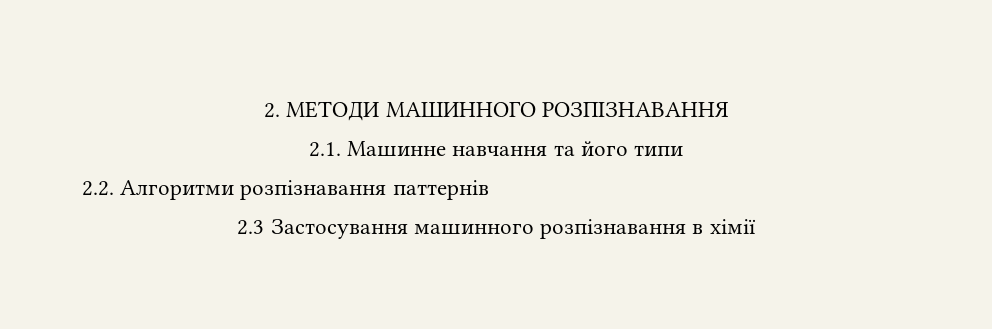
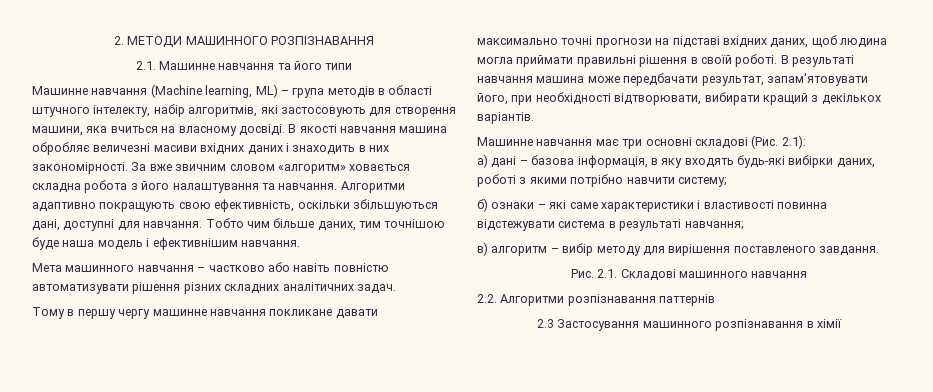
(684, 150) none -> [32,84,433,98] [32,104,456,117] [32,124,448,136] [32,142,389,155] [32,162,411,174] [32,180,405,193] [32,199,438,212] [32,218,446,231] [32,237,300,250] [32,262,389,272] [32,282,396,294] [32,307,378,319] [477,35,887,48] [477,54,854,67] [477,73,868,86] [477,92,881,105] [477,112,534,124] [477,135,806,149] [477,154,875,168] [477,174,727,187] [477,198,827,212] [477,219,744,231] [477,242,879,256] [570,269,808,281] // Машинне навчання (Machine learning, ML) – група методів в області штучного інтелекту, набір алгоритмів, які застосовують для створення машини, яка вчиться на власному досвіді. В якості навчання машина обробляє величезні масиви вхідних даних і знаходить в них закономірності. За вже звичним словом «алгоритм» ховається складна робота з його налаштування та навчання. Алгоритми адаптивно покращують свою ефективність, оскільки збільшуються дані, доступні для навчання. Тобто чим більше даних, тим точнішою буде наша модель і ефективнішим навчання. // Мета машинного навчання – частково або навіть повністю автоматизувати рішення різних складних аналітичних задач. // Тому в першу чергу машинне навчання покликане давати максимально точні прогнози на підставі вхідних даних, щоб людина могла приймати правильні рішення в своїй роботі. В результаті навчання машина може передбачати результат, запам'ятовувати його, при необхідності відтворювати, вибирати кращий з декількох варіантів. // Машинне навчання має три основні складові (Рис. 2.1): // а) дані – базова інформація, в яку входять будь-які вибірки даних, роботі з якими потрібно навчити систему; // б) ознаки – які саме характеристики і властивості повинна відстежувати система в результаті навчання; // в) алгоритм – вибір методу для вирішення поставленого завдання. // Рис. 2.1. Складові машинного навчання

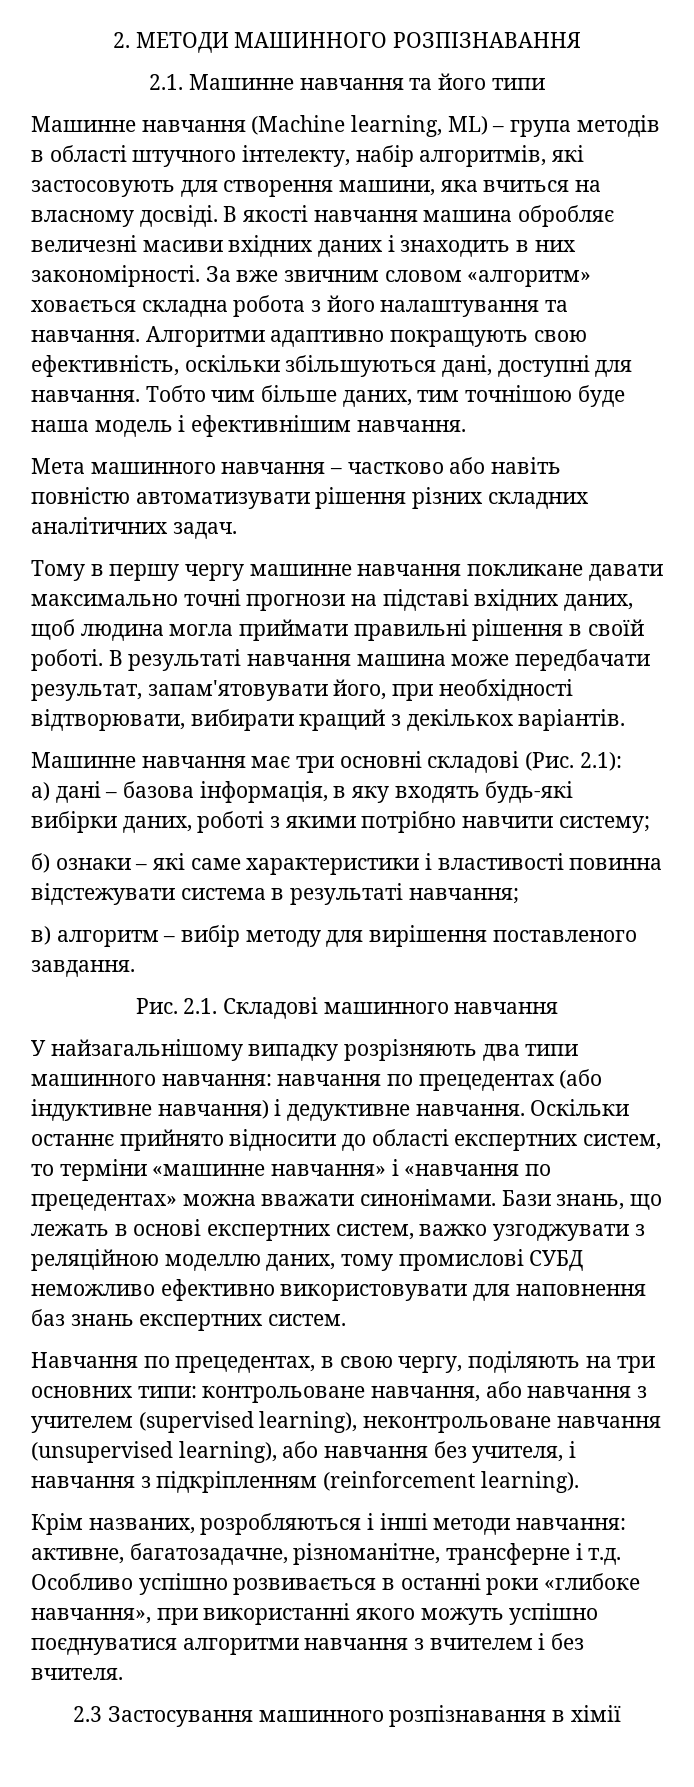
[477,294,716,306] 2.2. Алгоритми розпізнавання паттернів -> [31,1039,579,1061] [31,1069,603,1091] [31,1099,630,1121] [31,1129,662,1151] [31,1159,552,1181] [31,1189,663,1211] [31,1219,645,1241] [31,1249,584,1271] [31,1279,646,1301] [31,1309,347,1331] [31,1351,656,1373] [31,1381,648,1403] [31,1411,661,1433] [31,1441,577,1463] [31,1471,579,1493] [31,1513,627,1535] [31,1543,622,1565] [31,1573,641,1595] [31,1603,599,1625] [31,1633,585,1655] [31,1668,123,1680] У найзагальнішому випадку розрізняють два типи машинного навчання: навчання по прецедентах (або індуктивне навчання) і дедуктивне навчання. Оскільки останнє прийнято відносити до області експертних систем, то терміни «машинне навчання» і «навчання по прецедентах» можна вважати синонімами. Бази знань, що лежать в основі експертних систем, важко узгоджувати з реляційною моделлю даних, тому промислові СУБД неможливо ефективно використовувати для наповнення баз знань експертних систем. // Навчання по прецедентах, в свою чергу, поділяють на три основних типи: контрольоване навчання, або навчання з учителем (supervised learning), неконтрольоване навчання (unsupervised learning), або навчання без учителя, і навчання з підкріпленням (reinforcement learning). // Крім названих, розробляються і інші методи навчання: активне, багатозадачне, різноманітне, трансферне і т.д. Особливо успішно розвивається в останні роки «глибоке навчання», при використанні якого можуть успішно поєднуватися алгоритми навчання з вчителем і без вчителя.

